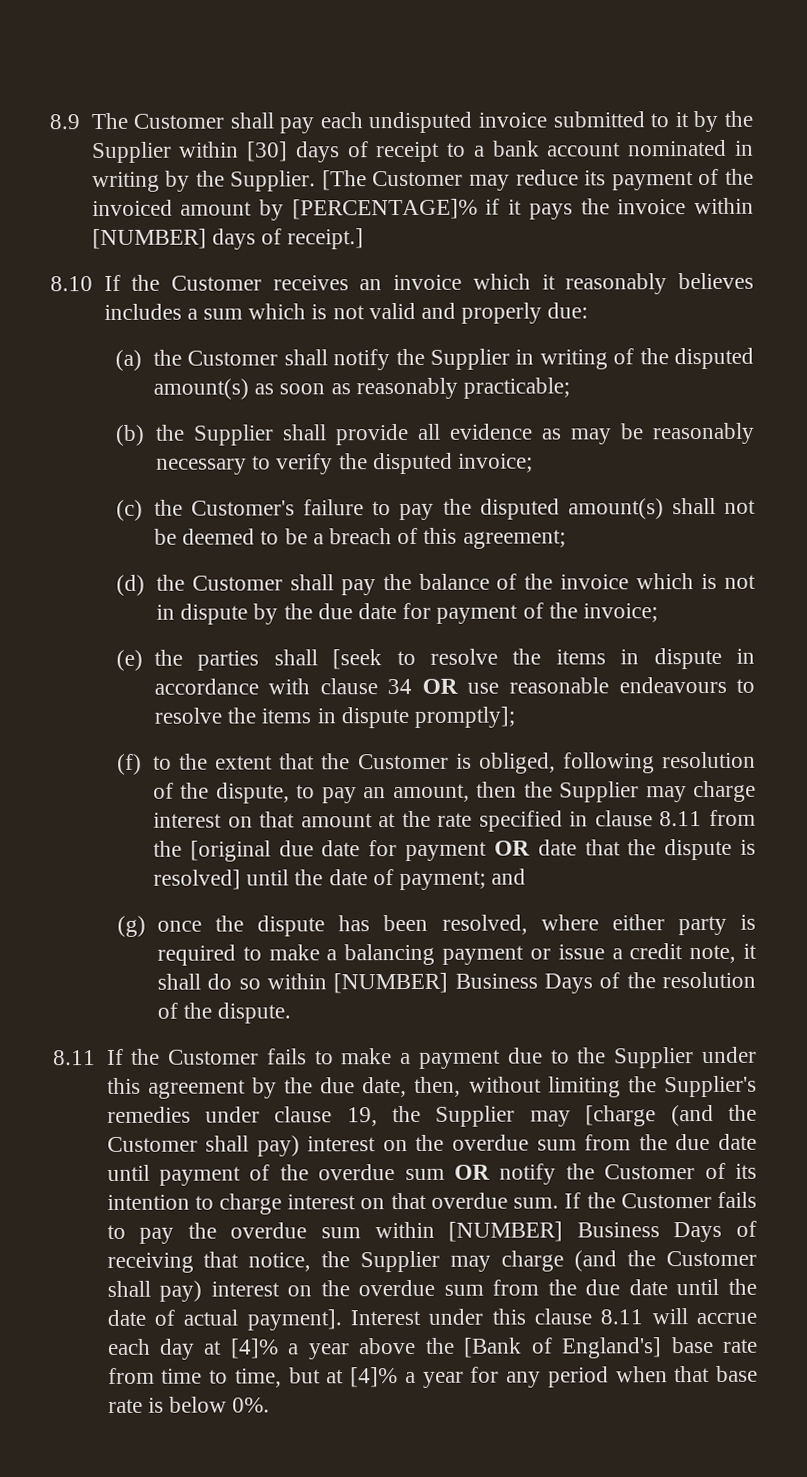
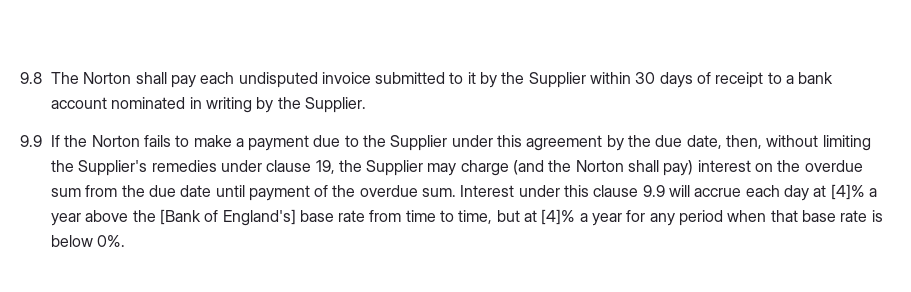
[49,112,225,130] 8.9 The Customer -> [20,72,132,84] 9.8 The Norton
[247,141,289,162] [30] -> [635,72,656,84] 30
[321,168,754,191] [91,197,754,221] [91,228,365,250] [50,272,754,295] [103,302,589,324] [115,347,754,371] [152,377,571,400] [115,422,756,446] [155,452,534,475] [116,497,757,521] [153,527,566,549] [116,573,756,596] [155,602,659,625] [116,647,755,671] [153,676,755,695] [153,706,516,729] [117,751,757,775] [152,780,756,804] [152,809,756,832] [152,838,756,862] [152,868,527,891] [117,914,757,937] [156,943,757,966] [156,971,756,994] [156,1002,292,1024] [53,1048,260,1066] [The Customer may reduce its payment of the invoiced amount by [PERCENTAGE]% if it pays the invoice within [NUMBER] days of receipt.] // 8.10 If the Customer receives an invoice which it reasonably believes includes a sum which is not valid and properly due: // (a) the Customer shall notify the Supplier in writing of the disputed amount(s) as soon as reasonably practicable; // (b) the Supplier shall provide all evidence as may be reasonably necessary to verify the disputed invoice; // (c) the Customer's failure to pay the disputed amount(s) shall not be deemed to be a breach of this agreement; // (d) the Customer shall pay the balance of the invoice which is not in dispute by the due date for payment of the invoice; // (e) the parties shall [seek to resolve the items in dispute in accordance with clause 34 OR use reasonable endeavours to resolve the items in dispute promptly]; // (f) to the extent that the Customer is obliged, following resolution of the dispute, to pay an amount, then the Supplier may charge interest on that amount at the rate specified in clause 8.11 from the [original due date for payment OR date that the dispute is resolved] until the date of payment; and // (g) once the dispute has been resolved, where either party is required to make a balancing payment or issue a credit note, it shall do so within [NUMBER] Business Days of the resolution of the dispute. // 8.11 If the Customer -> [20,135,140,147] // 9.9 If the Norton
[585,1104,758,1127] [106,1136,198,1152] [charge (and the Customer -> [460,160,624,176] charge (and the Norton
[404,1162,757,1185] [106,1191,758,1215] [106,1220,757,1244] [106,1250,758,1273] [106,1278,757,1302] [106,1309,342,1331] sum OR notify the Customer of its intention to charge interest on that overdue sum. If the Customer fails to pay the overdue sum within [NUMBER] Business Days of receiving that notice, the Supplier may charge (and the Customer shall pay) interest on the overdue sum from the due date until the date of actual payment]. -> [422,188,457,197] sum.
[600,1309,644,1325] 8.11 -> [642,185,665,197] 9.9

